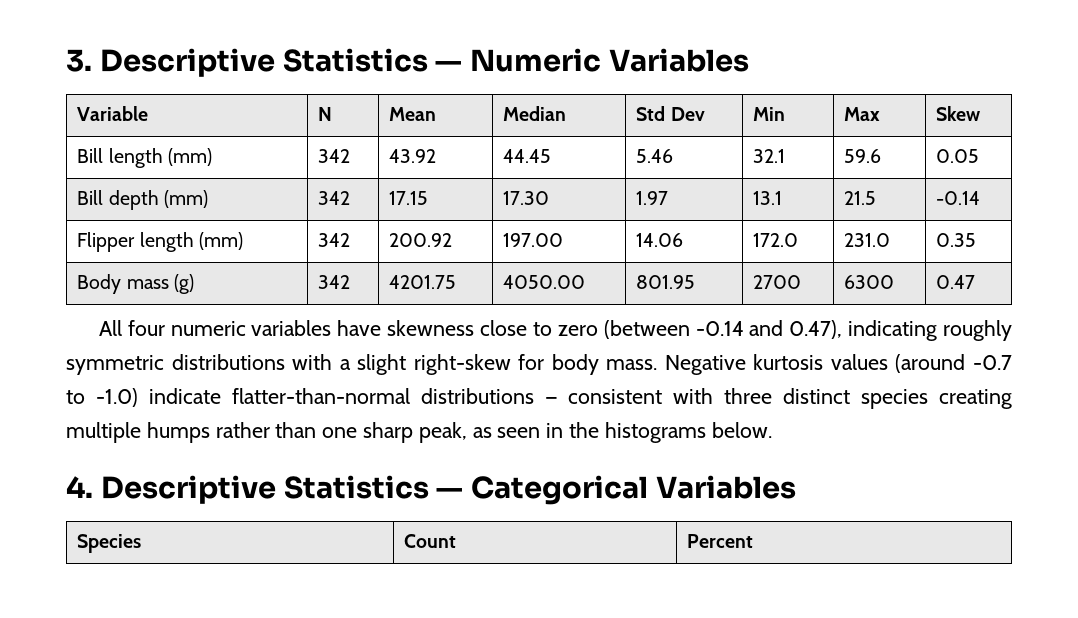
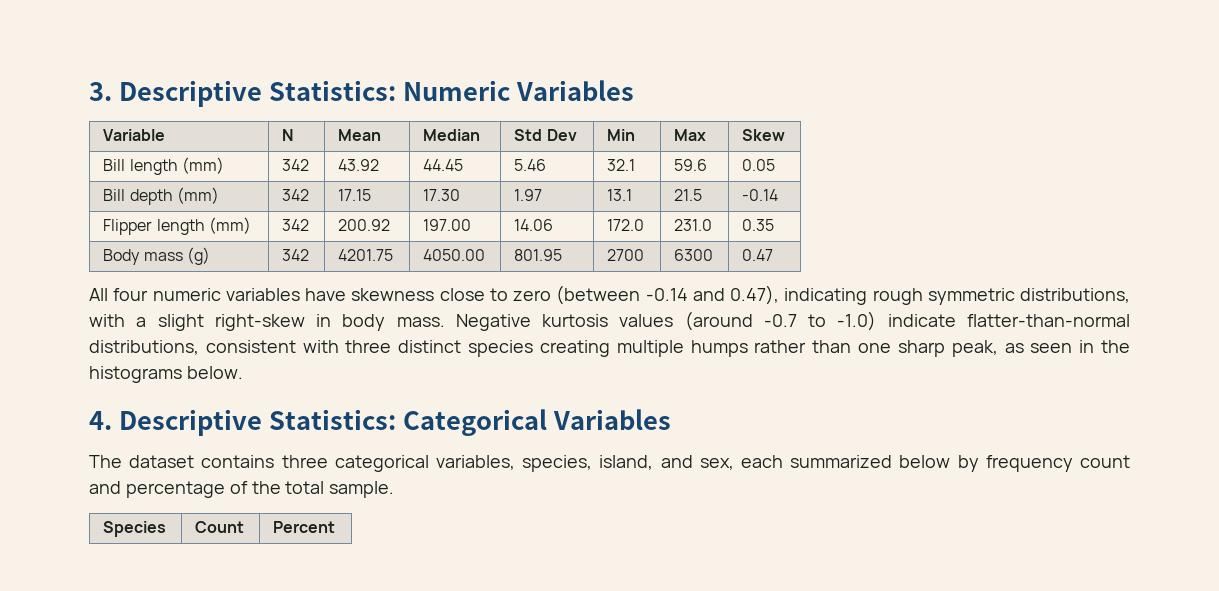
[282,48,463,72] Statistics — -> [268,80,396,101] Statistics:
[942,320,1012,341] [66,354,285,375] roughly symmetric distributions -> [872,288,1130,305] rough symmetric distributions,
[518,354,545,370] for -> [316,314,332,327] in
[420,388,558,404] distributions — -> [89,340,199,355] distributions,
[283,475,464,499] Statistics — -> [268,409,396,430] Statistics:
(797, 487) none -> [89,455,1131,472] [89,481,395,498] // The dataset contains three categorical variables, species, island, and sex, each summarized below by frequency count and percentage of the total sample.

